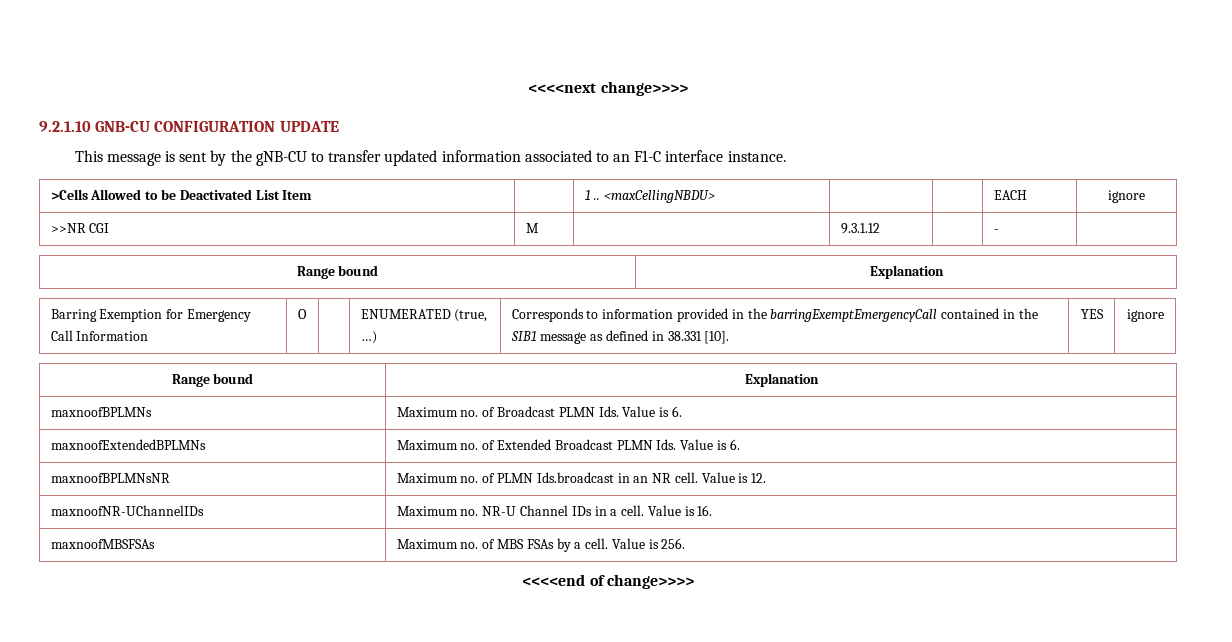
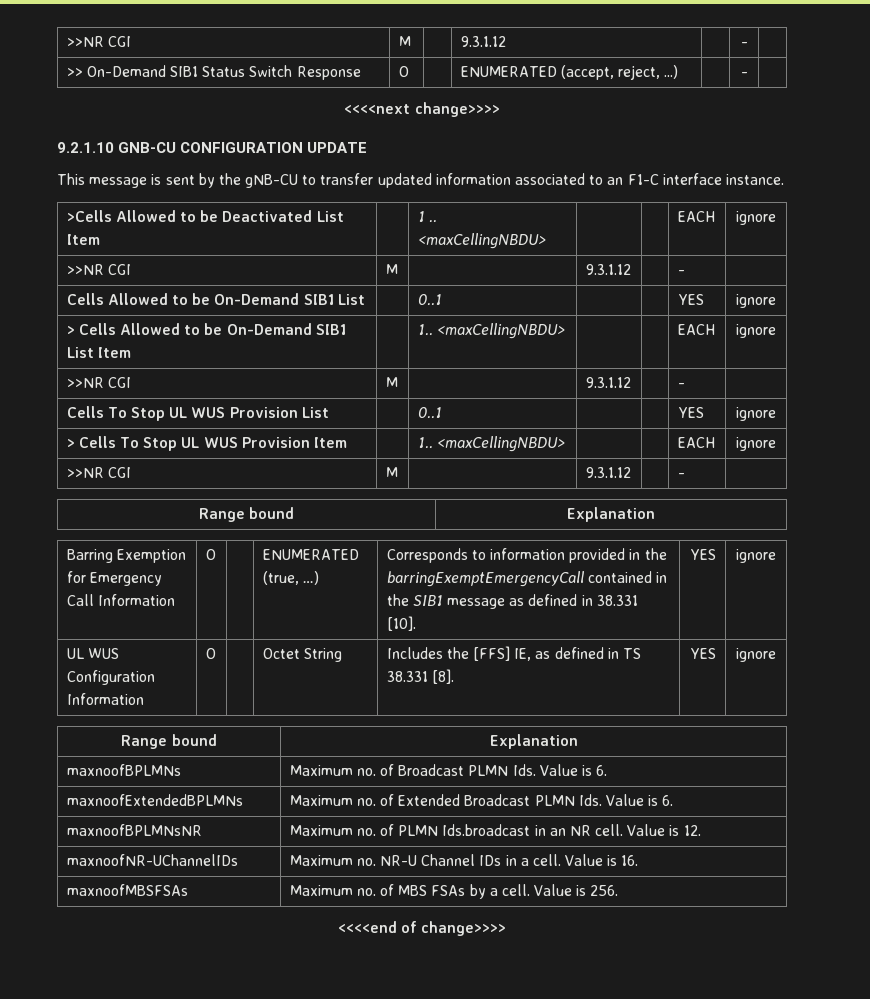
(528, 88) none -> [66,36,131,47] [398,36,411,47] [460,36,506,47] [740,42,748,47] [66,65,361,80] [398,66,409,77] [460,65,679,80] [740,72,748,77] >>NR CGI | M | | 9.3.1.12 | | - | // >> On-Demand SIB1 Status Switch Response | O | | ENUMERATED (accept, reject, ...) | | - | //
(999, 231) none -> [66,293,365,305] [417,294,442,306] [677,294,704,305] [736,294,776,308] [66,323,346,335] [66,347,131,358] [417,323,565,339] [677,324,715,335] [736,324,776,338] [66,377,131,388] [385,377,398,388] [585,377,631,388] [677,383,685,388] [66,406,329,421] [417,407,442,419] [677,407,704,418] [736,407,776,421] [66,436,347,451] [417,436,565,452] [677,437,715,448] [736,437,776,451] [66,467,131,478] [385,467,398,478] [585,467,631,478] [677,473,685,478] // Cells Allowed to be On-Demand SIB1 List | | 0..1 | | | YES | ignore // > Cells Allowed to be On-Demand SIB1 List Item | | 1.. <maxCellingNBDU> | | | EACH | ignore // >>NR CGI | M | | 9.3.1.12 | | - | // Cells To Stop UL WUS Provision List | | 0..1 | | | YES | ignore // > Cells To Stop UL WUS Provision Item | | 1.. <maxCellingNBDU> | | | EACH | ignore // >>NR CGI | M | | 9.3.1.12 | | - |
(1164, 315) none -> [66,648,119,659] [66,670,155,685] [66,693,144,705] [205,648,216,659] [262,648,342,662] [386,646,641,661] [386,669,454,684] [689,648,716,659] [736,648,776,662] // UL WUS Configuration Information | O | | Octet String | Includes the [FFS] IE, as defined in TS 38.331 [8]. | YES | ignore

